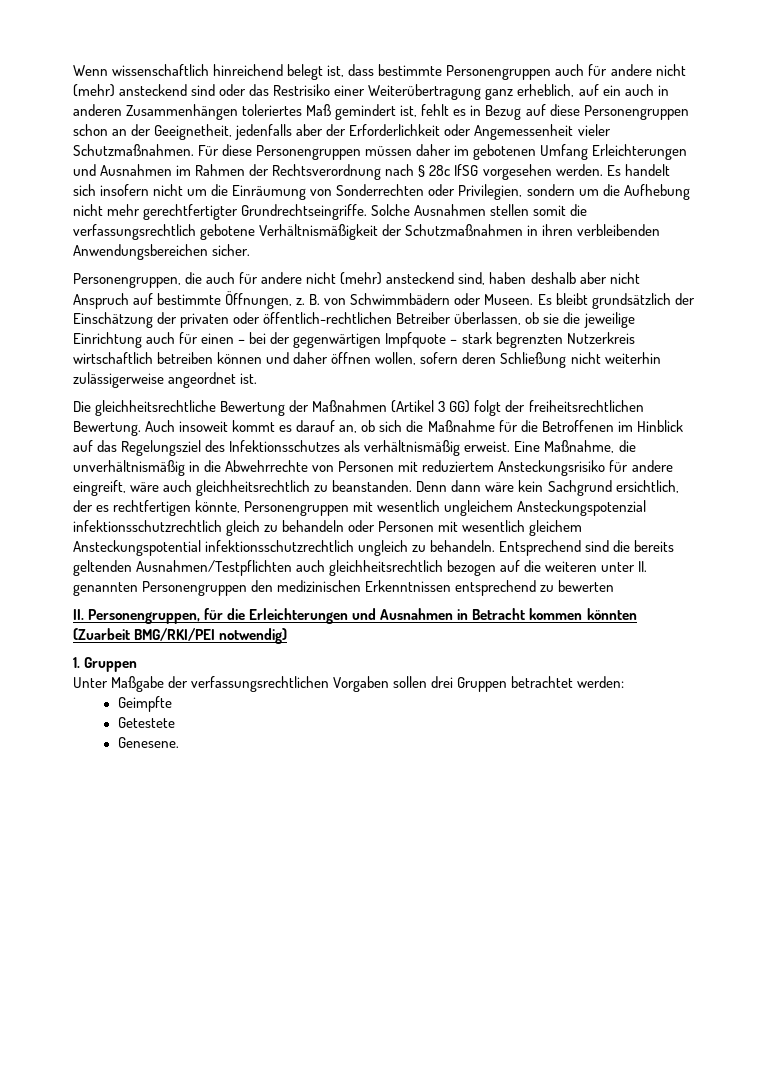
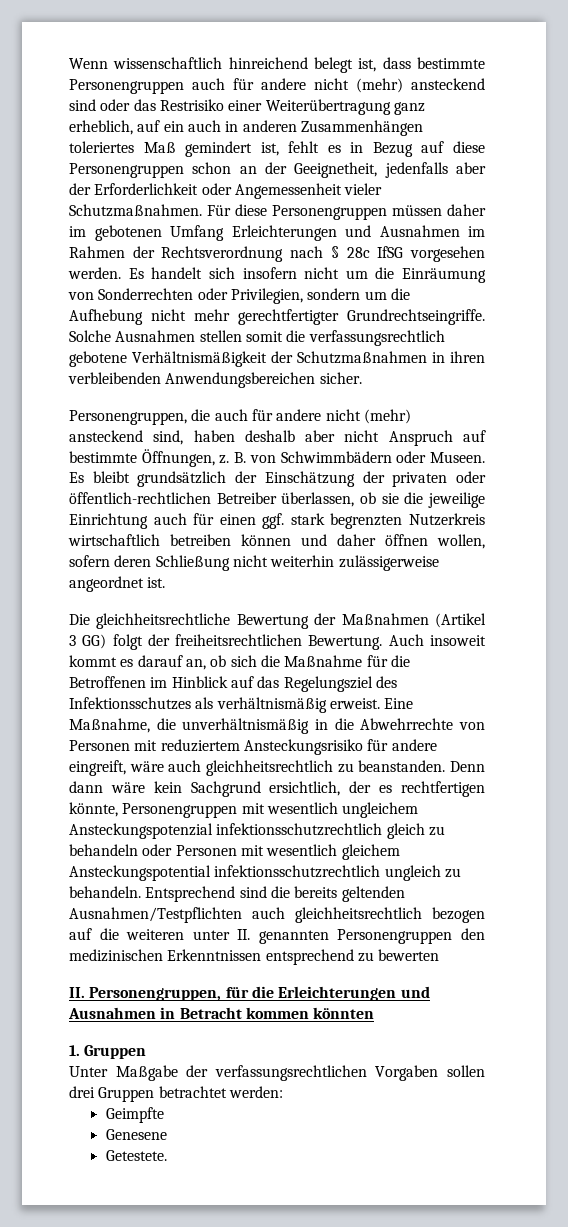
[238,332,458,348] – bei der gegenwärtigen Impfquote – -> [262,513,285,529] ggf.
[73,628,288,644] (Zuarbeit BMG/RKI/PEI notwendig) -> (375, 1013) none
[117,717,175,728] [117,737,179,748] Getestete // Genesene. -> [105,1129,167,1140] [105,1150,167,1161] Genesene // Getestete.

